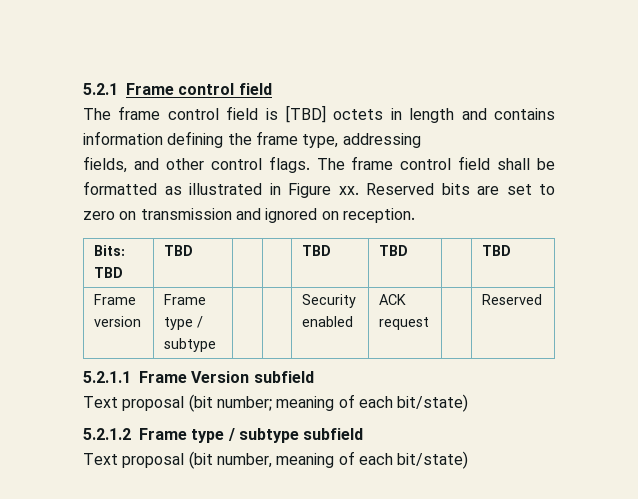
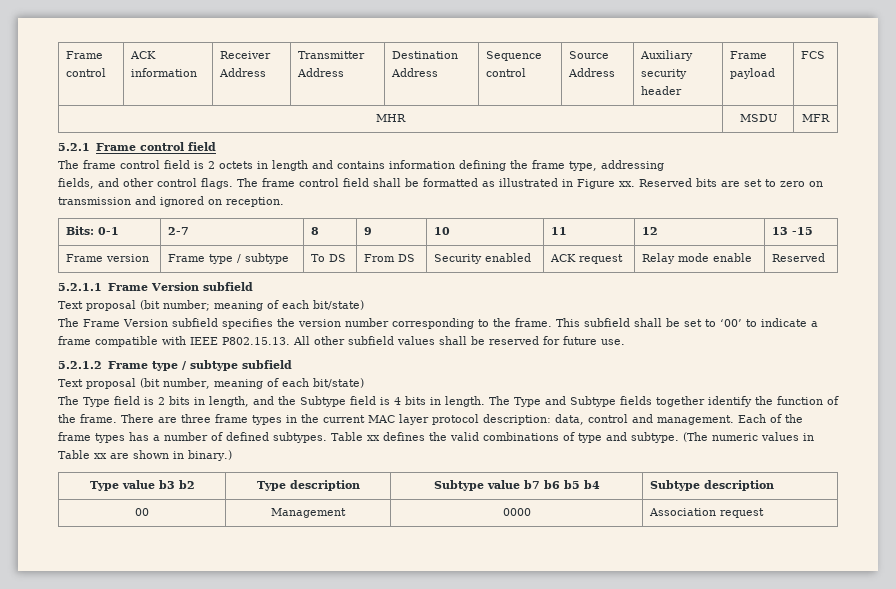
(83, 89) none -> [65,51,103,59] [65,68,106,77] [129,51,156,59] [130,68,197,77] [219,51,271,59] [218,68,266,77] [297,51,365,59] [296,68,344,77] [391,51,458,59] [390,68,438,77] [485,51,542,61] [485,68,526,77] [568,51,609,59] [567,68,615,77] [639,50,693,61] [640,69,687,79] [640,86,682,95] [729,51,767,59] [729,68,775,79] [800,51,825,59] [376,114,406,122] [739,114,777,122] [802,114,830,122] Frame control | ACK information | Receiver Address | Transmitter Address | Destination Address | Sequence control | Source Address | Auxiliary security header | Frame payload | FCS // MHR | MSDU | MFR //
[285,105,326,123] [TBD] -> [208,161,215,169] 2
[93,267,123,278] [163,245,193,256] [301,245,331,256] [378,245,408,256] [481,245,511,256] TBD | TBD | | | TBD | TBD | | TBD -> [97,227,119,235] [167,227,189,235] [310,227,319,235] [363,227,372,235] [433,227,450,235] [550,227,567,235] [641,227,658,235] [771,227,813,235] 0-1 | 2-7 | 8 | 9 | 10 | 11 | 12 | 13 -15
(216, 345) | -> [310,254,346,262] [363,254,415,262] To DS | From DS
(429, 323) none -> [641,253,752,264] Relay mode enable
(469, 403) none -> [58,318,818,329] [58,336,625,347] // The Frame Version subfield specifies the version number corresponding to the frame. This subfield shall be set to ‘00’ to indicate a frame compatible with IEEE P802.15.13. All other subfield values shall be reserved for future use.
(469, 460) none -> [58,396,839,407] [58,414,803,425] [58,432,814,443] [58,450,232,461] [89,480,195,491] [256,480,360,491] [433,480,600,491] [649,480,774,491] [135,508,149,516] [271,508,346,518] [502,508,531,516] [648,508,764,518] // The Type field is 2 bits in length, and the Subtype field is 4 bits in length. The Type and Subtype fields together identify the function of the frame. There are three frame types in the current MAC layer protocol description: data, control and management. Each of the frame types has a number of defined subtypes. Table xx defines the valid combinations of type and subtype. (The numeric values in Table xx are shown in binary.) // Type value b3 b2 | Type description | Subtype value b7 b6 b5 b4 | Subtype description // 00 | Management | 0000 | Association request

